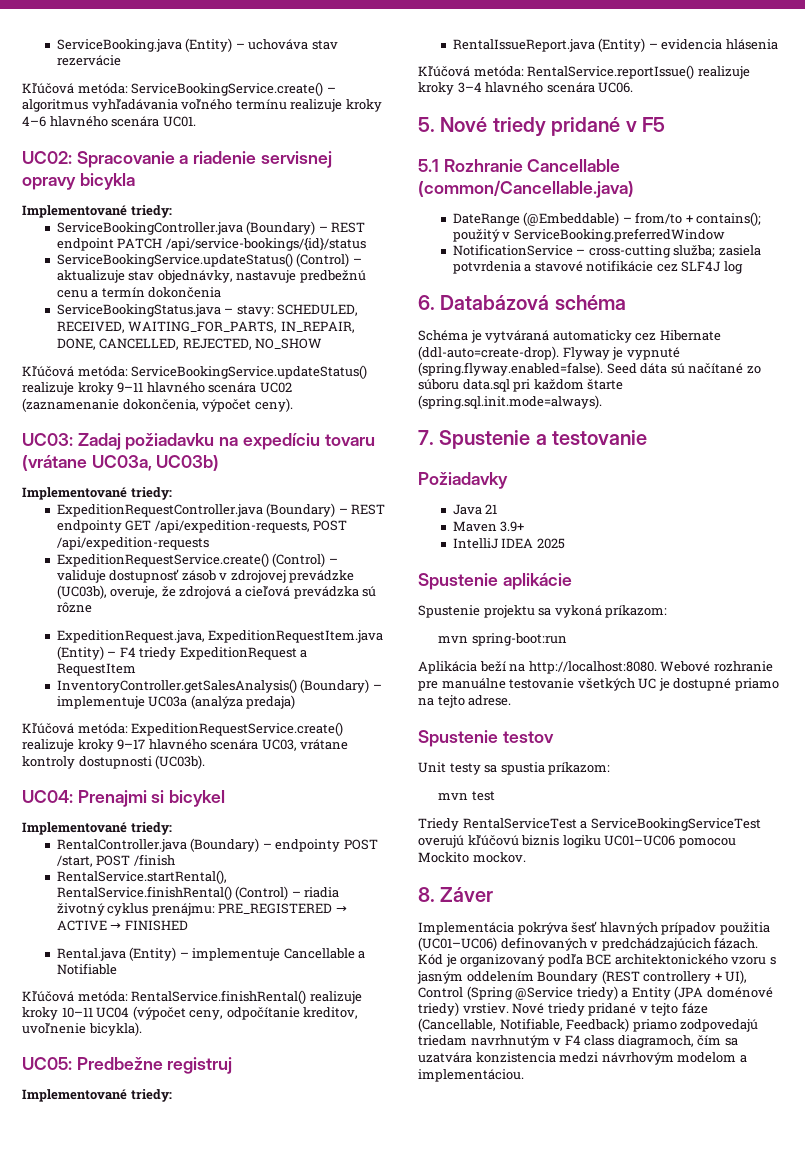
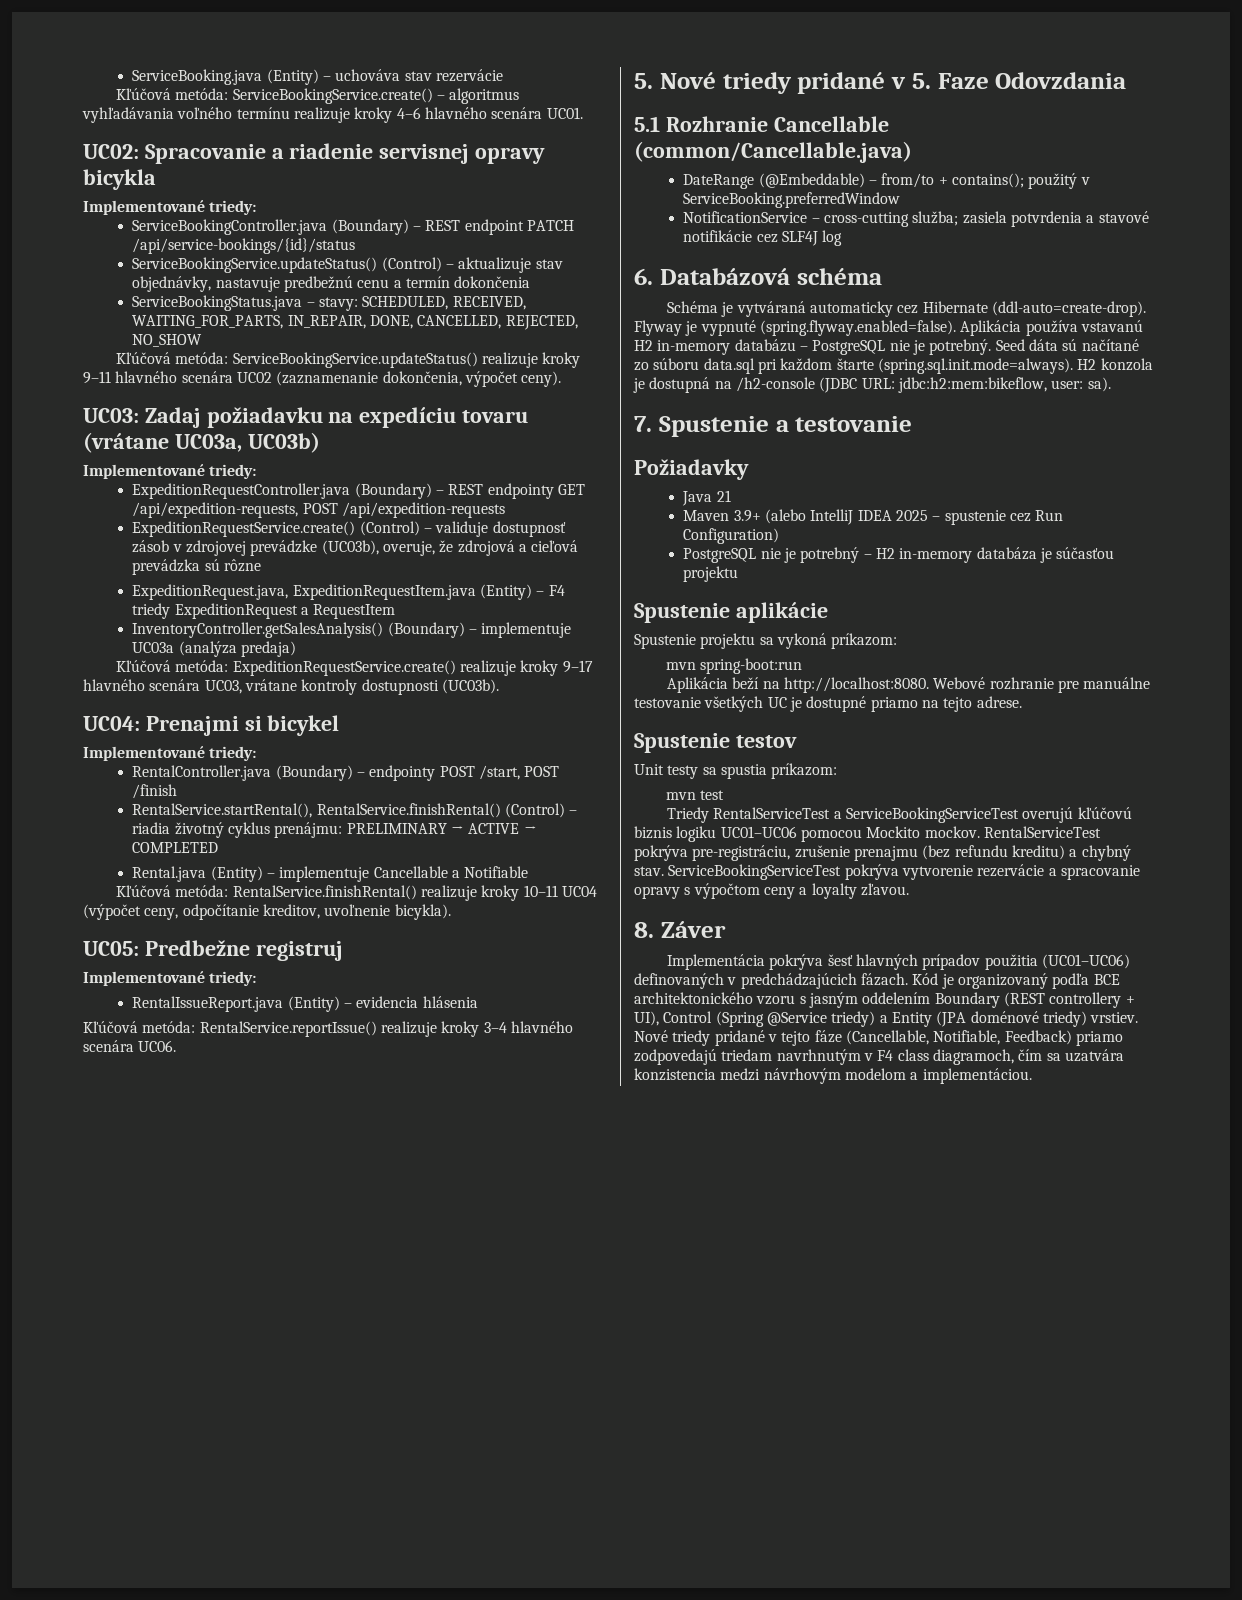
[218,903,333,914] PRE_REGISTERED -> [346,823,447,834] PRELIMINARY
[124,920,188,931] FINISHED -> [132,842,219,853] COMPLETED
[642,117,665,132] F5 -> [911,72,1127,89] 5. Faze Odovzdania
(603, 369) none -> [960,320,1143,336] [634,339,992,355] Aplikácia používa vstavanú H2 in-memory databázu – PostgreSQL nie je potrebný.
(602, 402) none -> [1077,358,1153,371] [633,377,1111,393] H2 konzola je dostupná na /h2-console (JDBC URL: jdbc:h2:mem:bikeflow, user: sa).
(525, 526) // -> [764,509,806,524] (alebo
(565, 543) none -> [932,510,1064,525] [683,528,780,544] [683,547,1115,563] [683,566,739,582] – spustenie cez Run Configuration) // PostgreSQL nie je potrebný – H2 in-memory databáza je súčasťou projektu
(526, 857) none -> [983,826,1101,838] [634,845,1131,861] [634,864,1140,880] [634,883,909,899] RentalServiceTest pokrýva pre-registráciu, zrušenie prenajmu (bez refundu kreditu) a chybný stav. ServiceBookingServiceTest pokrýva vytvorenie rezervácie a spracovanie opravy s výpočtom ceny a loyalty zľavou.

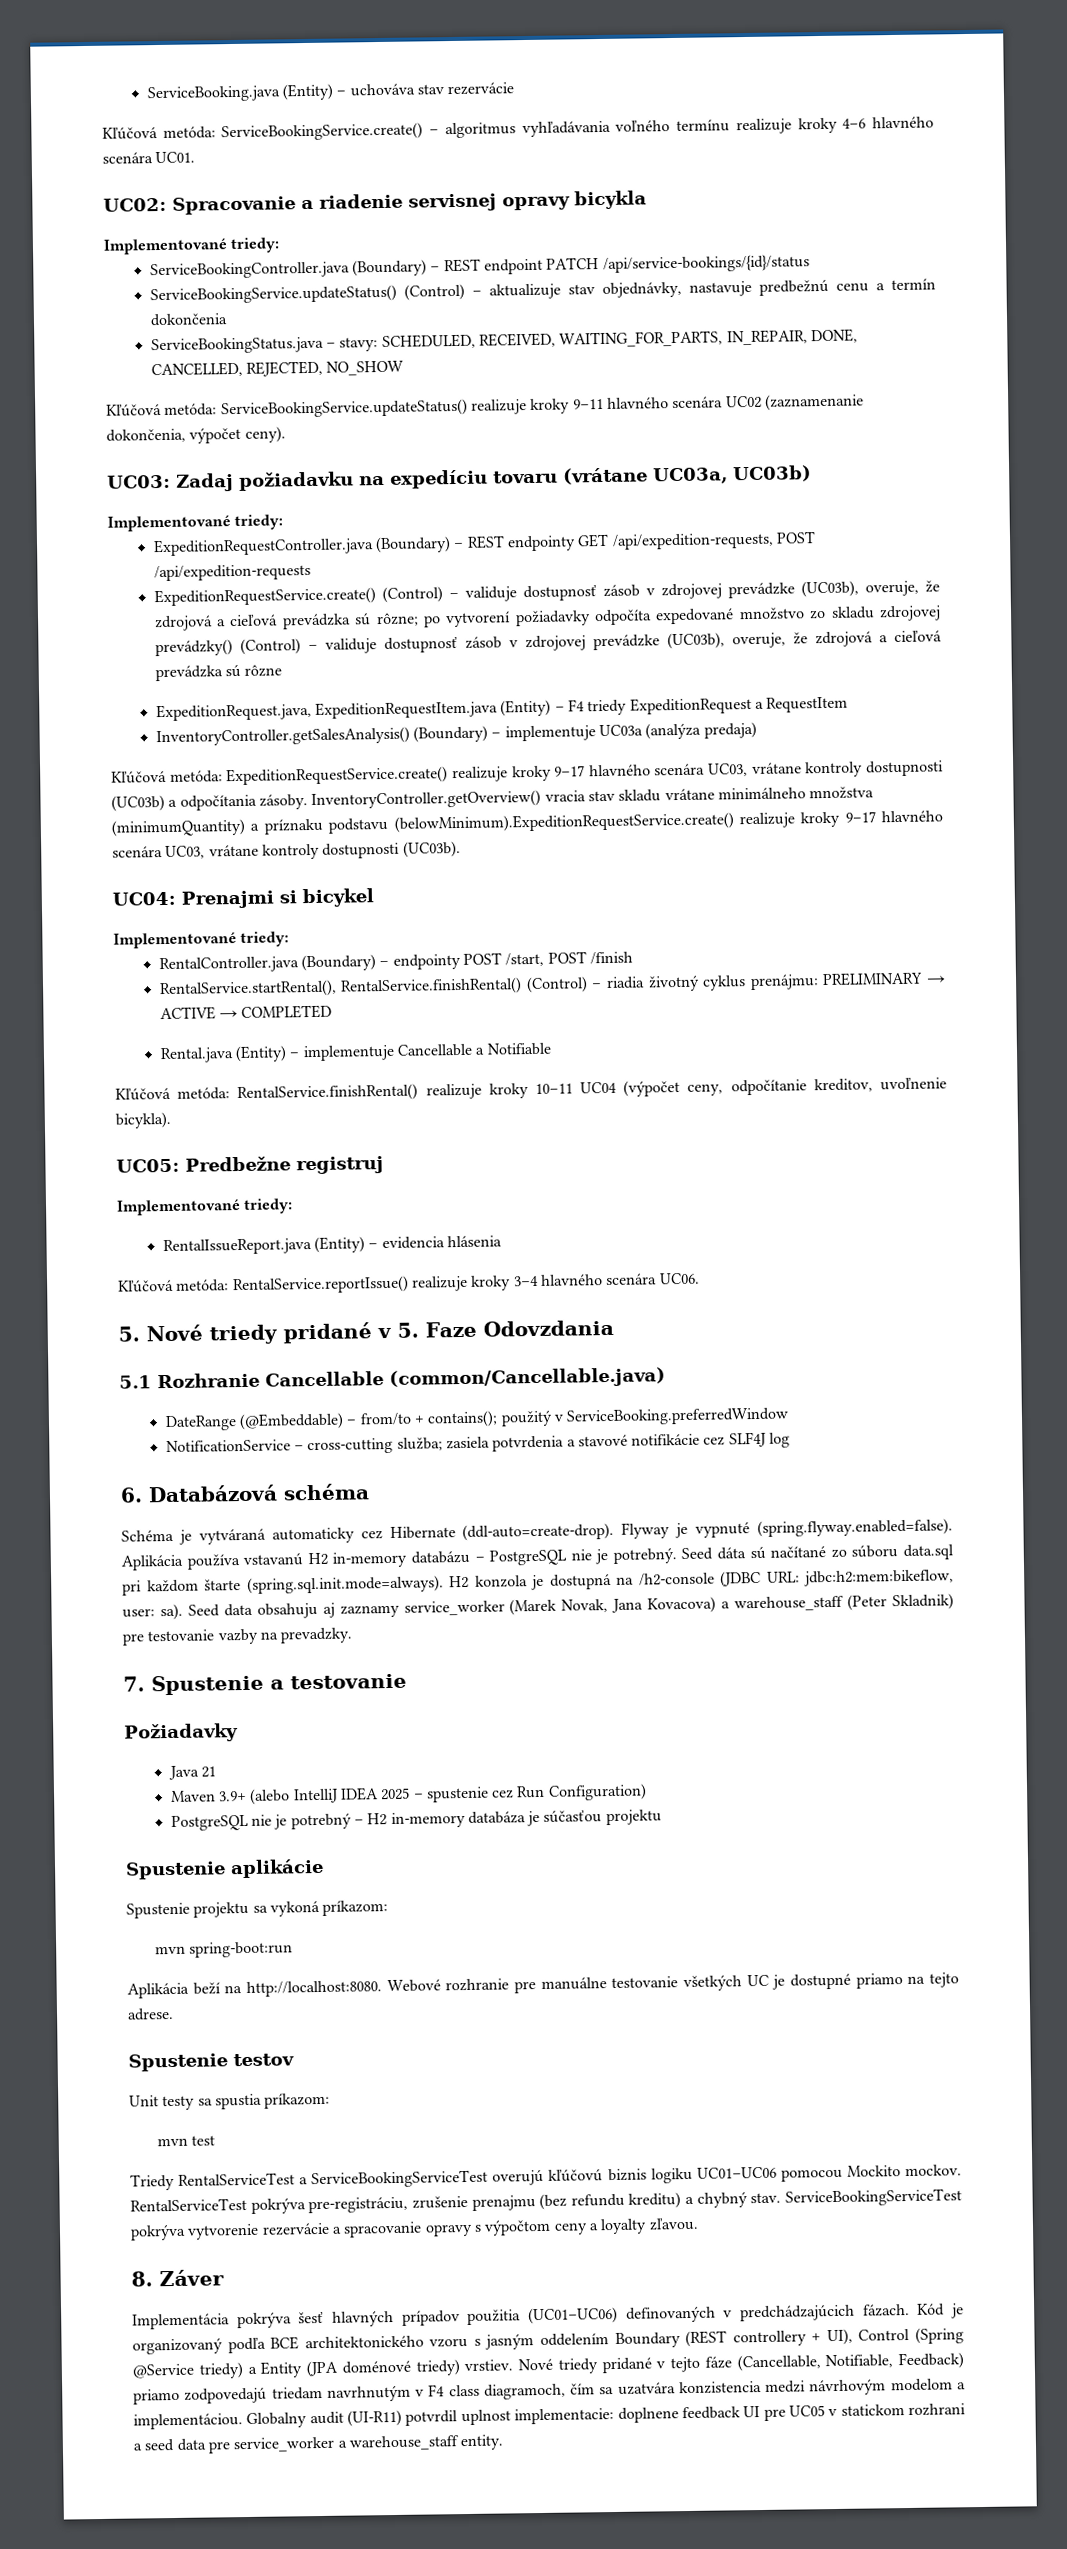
(220, 565) none -> [375,605,941,628] [154,630,943,657] [154,664,241,682] rôzne; po vytvorení požiadavky odpočíta expedované množstvo zo skladu zdrojovej prevádzky() (Control) – validuje dostupnosť zásob v zdrojovej prevádzke (UC03b), overuje, že zdrojová a cieľová prevádzka sú
(439, 687) none -> [111,786,875,812] [111,810,943,837] [112,842,401,860] (UC03b) a odpočítania zásoby. InventoryController.getOverview() vracia stav skladu vrátane minimálneho množstva (minimumQuantity) a príznaku podstavu (belowMinimum).ExpeditionRequestService.create() realizuje kroky 9–17 hlavného scenára UC03, vrátane kontroly dostupnosti
(1111, 384) none -> [187,1593,955,1619] [122,1627,353,1646] Seed data obsahuju aj zaznamy service_worker (Marek Novak, Jana Kovacova) a warehouse_staff (Peter Skladnik) pre testovanie vazby na prevadzky.
(1032, 1076) none -> [246,2403,967,2429] [133,2434,504,2454] Globalny audit (UI-R11) potvrdil uplnost implementacie: doplnene feedback UI pre UC05 v statickom rozhrani a seed data pre service_worker a warehouse_staff entity.

